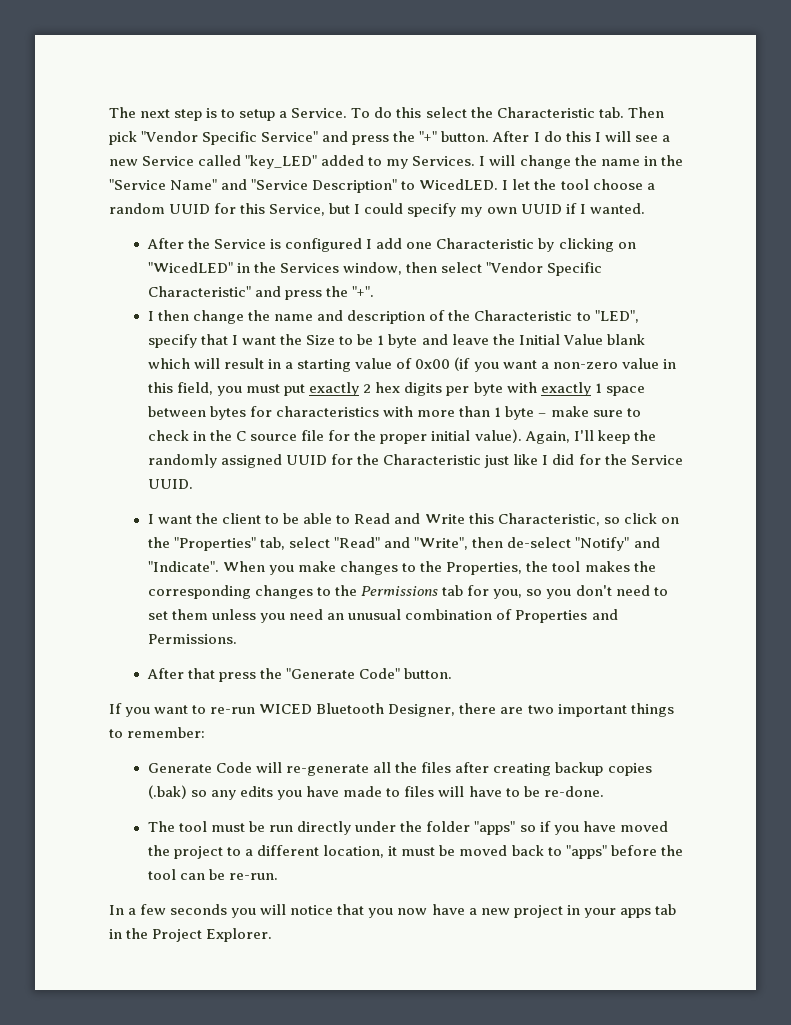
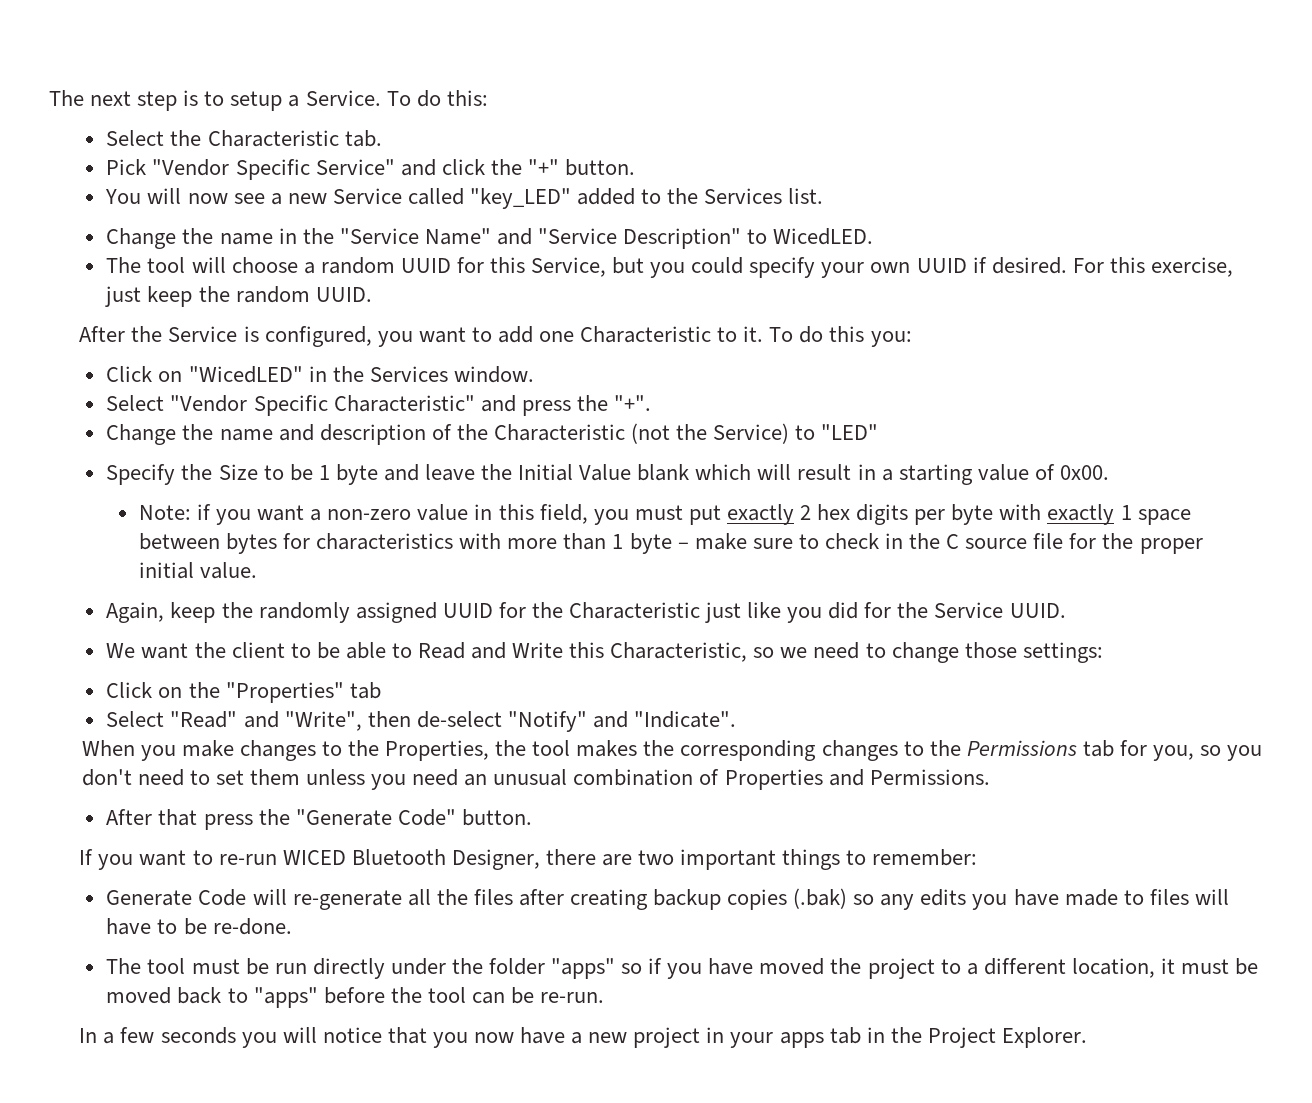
[396,107,467,118] this select -> [446,90,488,106] [106,130,165,146] this: // Select
[627,107,664,118] [109,131,137,145] Then pick -> [106,159,147,175] // Pick
[352,135,390,145] press -> [441,159,485,175] click
[492,131,631,142] After I do this I will -> [105,188,228,204] // You will now
[386,155,571,169] my Services. I will change -> [667,188,824,204] [106,228,177,249] the Services list. // Change
[502,179,589,190] I let the tool -> [106,257,226,273] // The tool will
[354,204,361,214] I -> [650,262,686,278] you
[460,207,483,217] my -> [821,262,865,278] your
[579,203,645,214] [146,238,614,252] I wanted. // After the Service is configured I add one Characteristic by clicking -> [991,257,1233,277] [105,286,372,307] [79,326,912,347] [106,366,153,382] desired. For this exercise, just keep the random UUID. // After the Service is configured, you want to add one Characteristic to it. To do this you: // Click
[343,262,483,275] window, then select -> [453,366,534,383] [106,395,165,411] window. // Select
[147,310,245,324] I then change -> [106,424,177,445] Change
[576,310,639,323] [147,334,277,348] to "LED", specify that I want -> [630,423,879,444] [106,464,176,485] (not the Service) to "LED" // Specify
[415,357,471,371] 0x00 (if -> [1059,465,1109,480] [138,504,212,520] 0x00. // Note: if
[474,429,594,444] value). Again, I'll -> [200,562,258,579] [106,602,165,623] value. // Again,
[542,455,549,465] I -> [787,607,823,623] you
[147,514,154,524] I -> [106,643,136,658] We
[623,513,657,524] click -> [780,642,1103,663] [106,682,153,698] we need to change those settings: // Click
[260,537,331,550] tab, select -> [349,682,381,699] [106,711,165,727] tab // Select
(219, 566) none -> (736, 719) //

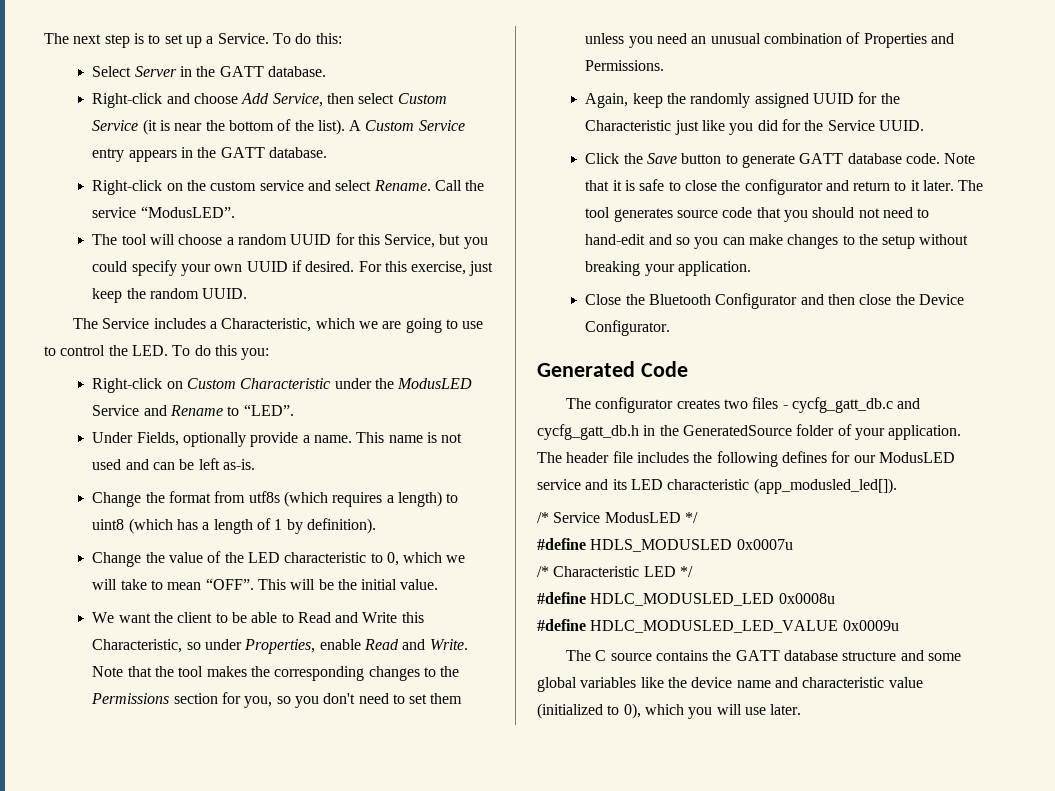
[230,91,283,111] setup -> [164,34,202,48] set up
[170,130,382,147] [106,159,635,180] [105,188,824,209] [106,228,874,249] the Characteristic tab. // Pick "Vendor Specific Service" and click the "+" button. // You will now see a new Service called "key_LED" added to the Services list. // Change the name in the "Service Name" and "Service Description" to WicedLED. -> [134,66,326,77] [92,93,447,108] [92,119,465,135] [92,147,327,162] [92,180,485,195] [92,206,235,218] Server in the GATT database. // Right-click and choose Add Service, then select Custom Service (it is near the bottom of the list). A Custom Service entry appears in the GATT database. // Right-click on the custom service and select Rename. Call the service “ModusLED”.
[79,326,912,347] [106,366,534,383] [106,395,651,416] [106,423,879,445] [106,464,1109,485] [138,504,1191,525] [138,533,1203,554] [138,562,258,579] [106,602,1066,623] After the Service is configured, you want to add one Characteristic to it. To do this you: // Click on "WicedLED" in the Services window. // Select "Vendor Specific Characteristic" and press the "+". // Change the name and description of the Characteristic (not the Service) to "LED" // Specify the Size to be 1 byte and leave the Initial Value blank which will result in a starting value of 0x00. // Note: if you want a non-zero value in this field, you must put exactly 2 hex digits per byte with exactly 1 space between bytes for characteristics with more than 1 byte – make sure to check in the C source file for the proper initial value. // Again, keep the randomly assigned UUID for the Characteristic just like you did for the Service UUID. -> [73,318,484,333] [44,345,270,360] [92,378,473,393] [92,404,294,416] [92,432,463,447] [92,458,255,470] [92,491,459,507] [92,518,376,534] [92,551,466,567] [92,578,439,590] The Service includes a Characteristic, which we are going to use to control the LED. To do this you: // Right-click on Custom Characteristic under the ModusLED Service and Rename to “LED”. // Under Fields, optionally provide a name. This name is not used and can be left as-is. // Change the format from utf8s (which requires a length) to uint8 (which has a length of 1 by definition). // Change the value of the LED characteristic to 0, which we will take to mean “OFF”. This will be the initial value.
[780,642,1103,663] [106,682,381,703] [106,711,736,732] [81,740,490,761] we need to change those settings: // Click on the "Properties" tab // Select "Read" and "Write", then de-select "Notify" and "Indicate". // When you make changes to the Properties, -> [204,639,468,654] [92,666,152,677] under Properties, enable Read and Write. Note that
[1082,740,1114,757] tab -> [173,693,218,704] section
[106,809,532,830] [79,849,978,870] [106,888,1229,910] [106,918,292,935] [106,958,1259,979] [106,987,605,1008] [79,1027,1087,1048] After that press the "Generate Code" button. // If you want to re-run WICED Bluetooth Designer, there are two important things to remember: // Generate Code will re-generate all the files after creating backup copies (.bak) so any edits you have made to files will have to be re-done. // The tool must be run directly under the folder "apps" so if you have moved the project to a different location, it must be moved back to "apps" before the tool can be re-run. // In a few seconds you will notice that you now have a new project in your apps tab in the Project Explorer. -> [585,92,900,108] [585,119,924,135] [585,153,976,168] [585,179,984,195] [585,207,930,222] [585,234,969,249] [585,261,751,276] [585,293,964,309] [585,320,671,336] [537,361,688,377] [566,397,921,413] [537,424,962,440] [537,451,955,467] [537,478,897,494] [537,512,698,523] [537,538,793,552] [537,566,693,577] [537,592,835,606] [537,619,899,633] [566,650,962,661] [537,677,923,692] [537,703,802,719] Again, keep the randomly assigned UUID for the Characteristic just like you did for the Service UUID. // Click the Save button to generate GATT database code. Note that it is safe to close the configurator and return to it later. The tool generates source code that you should not need to hand-edit and so you can make changes to the setup without breaking your application. // Close the Bluetooth Configurator and then close the Device Configurator. // Generated Code // The configurator creates two files - cycfg_gatt_db.c and cycfg_gatt_db.h in the GeneratedSource folder of your application. The header file includes the following defines for our ModusLED service and its LED characteristic (app_modusled_led[]). // /* Service ModusLED */ // #define HDLS_MODUSLED 0x0007u // /* Characteristic LED */ // #define HDLC_MODUSLED_LED 0x0008u // #define HDLC_MODUSLED_LED_VALUE 0x0009u // The C source contains the GATT database structure and some global variables like the device name and characteristic value (initialized to 0), which you will use later.

